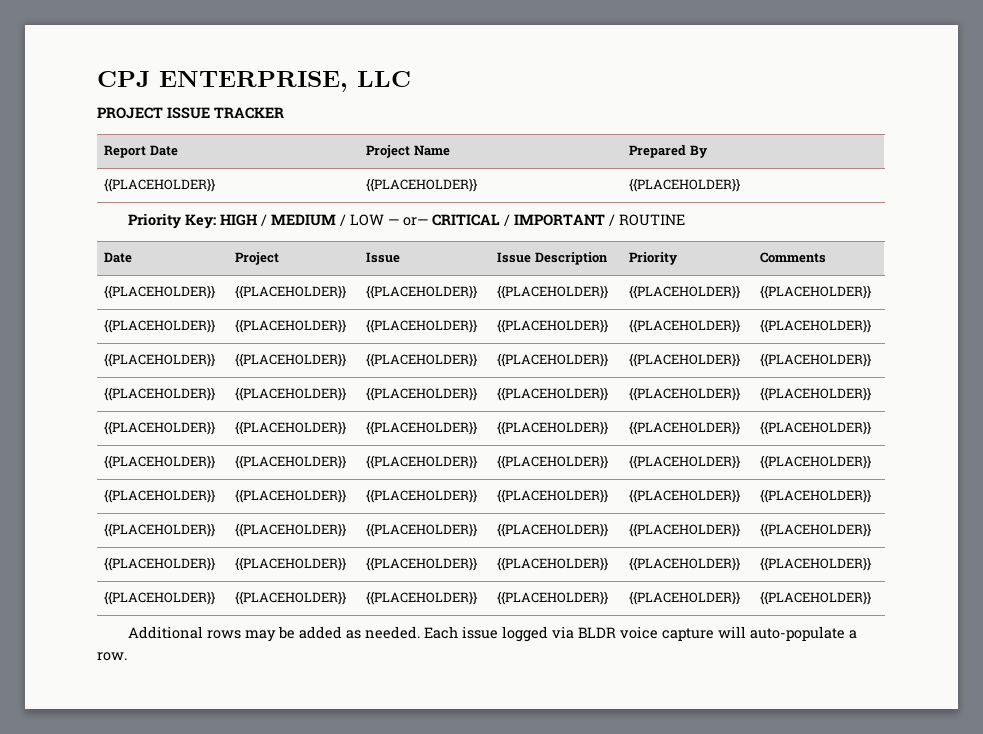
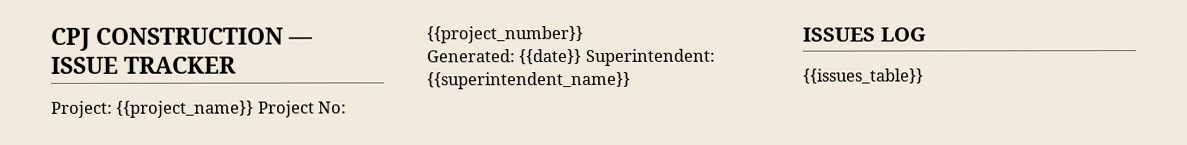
[159,70,411,92] [97,107,163,119] ENTERPRISE, LLC // PROJECT -> [95,27,314,45] CONSTRUCTION —
[104,145,178,158] [366,145,450,158] [629,145,708,158] [104,178,217,192] [366,178,479,192] [629,178,742,192] [128,213,686,229] [104,252,133,263] [235,252,280,265] [366,252,401,263] [497,252,608,265] [629,252,679,265] [760,252,827,263] [104,285,217,299] [235,285,348,299] [366,285,479,299] [497,285,610,299] [629,285,742,299] [760,285,873,299] [104,319,217,333] [235,319,348,333] [366,319,479,333] [497,319,610,333] [629,319,742,333] [760,319,873,333] [104,353,217,367] [235,353,348,367] [366,353,479,367] [497,353,610,367] [629,353,742,367] [760,353,873,367] [104,387,217,401] [235,387,348,401] [366,387,479,401] [497,387,610,401] [629,387,742,401] [760,387,873,401] [104,421,217,435] [235,421,348,435] [366,421,479,435] [497,421,610,435] [629,421,742,435] [760,421,873,435] [104,455,217,469] [235,455,348,469] [366,455,479,469] [497,455,610,469] [629,455,742,469] [760,455,873,469] [104,489,217,503] [235,489,348,503] [366,489,479,503] [497,489,610,503] [629,489,742,503] [760,489,873,503] [104,523,217,537] [235,523,348,537] [366,523,479,537] [497,523,610,537] [629,523,742,537] [760,523,873,537] [104,557,217,571] [235,557,348,571] [366,557,479,571] [497,557,610,571] [629,557,742,571] [760,557,873,571] [104,591,217,605] [235,591,348,605] [366,591,479,605] [497,591,610,605] [629,591,742,605] [760,591,873,605] [128,626,858,642] [97,652,127,661] // Report Date | Project Name | Prepared By // {{PLACEHOLDER}} | {{PLACEHOLDER}} | {{PLACEHOLDER}} // Priority Key: HIGH / MEDIUM / LOW — or— CRITICAL / IMPORTANT / ROUTINE // Date | Project | Issue | Issue Description | Priority | Comments // {{PLACEHOLDER}} | {{PLACEHOLDER}} | {{PLACEHOLDER}} | {{PLACEHOLDER}} | {{PLACEHOLDER}} | {{PLACEHOLDER}} // {{PLACEHOLDER}} | {{PLACEHOLDER}} | {{PLACEHOLDER}} | {{PLACEHOLDER}} | {{PLACEHOLDER}} | {{PLACEHOLDER}} // {{PLACEHOLDER}} | {{PLACEHOLDER}} | {{PLACEHOLDER}} | {{PLACEHOLDER}} | {{PLACEHOLDER}} | {{PLACEHOLDER}} // {{PLACEHOLDER}} | {{PLACEHOLDER}} | {{PLACEHOLDER}} | {{PLACEHOLDER}} | {{PLACEHOLDER}} | {{PLACEHOLDER}} // {{PLACEHOLDER}} | {{PLACEHOLDER}} | {{PLACEHOLDER}} | {{PLACEHOLDER}} | {{PLACEHOLDER}} | {{PLACEHOLDER}} // {{PLACEHOLDER}} | {{PLACEHOLDER}} | {{PLACEHOLDER}} | {{PLACEHOLDER}} | {{PLACEHOLDER}} | {{PLACEHOLDER}} // {{PLACEHOLDER}} | {{PLACEHOLDER}} | {{PLACEHOLDER}} | {{PLACEHOLDER}} | {{PLACEHOLDER}} | {{PLACEHOLDER}} // {{PLACEHOLDER}} | {{PLACEHOLDER}} | {{PLACEHOLDER}} | {{PLACEHOLDER}} | {{PLACEHOLDER}} | {{PLACEHOLDER}} // {{PLACEHOLDER}} | {{PLACEHOLDER}} | {{PLACEHOLDER}} | {{PLACEHOLDER}} | {{PLACEHOLDER}} | {{PLACEHOLDER}} // {{PLACEHOLDER}} | {{PLACEHOLDER}} | {{PLACEHOLDER}} | {{PLACEHOLDER}} | {{PLACEHOLDER}} | {{PLACEHOLDER}} // Additional rows may be added as needed. Each issue logged via BLDR voice capture will auto-populate a row. -> [51,100,348,118] [426,26,583,44] [426,48,715,67] [426,71,631,90] [802,27,926,42] [802,68,924,84] // Project: {{project_name}} Project No: {{project_number}} // Generated: {{date}} Superintendent: {{superintendent_name}} // ISSUES LOG // {{issues_table}}

